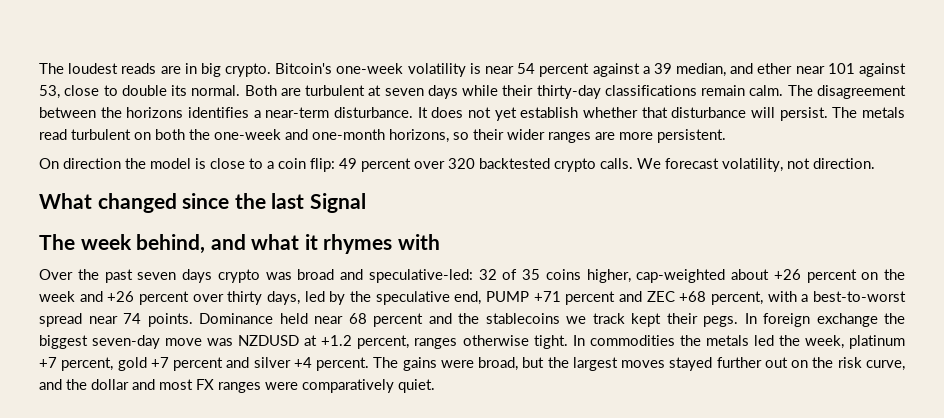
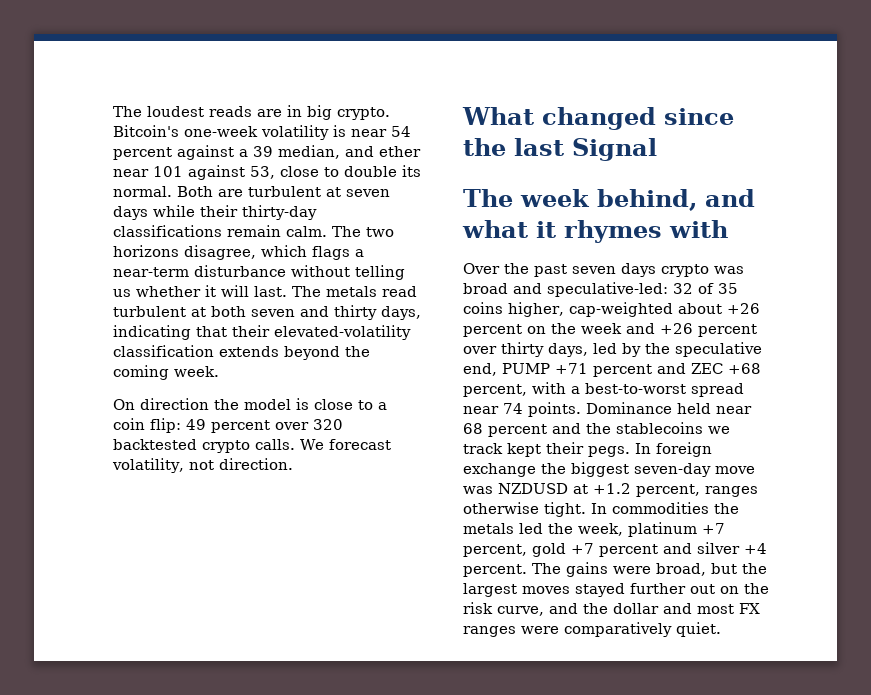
[817,85,906,99] [39,107,905,121] [39,129,726,143] disagreement between the horizons identifies a near-term disturbance. It does not yet establish whether that disturbance will persist. The metals read turbulent on both the one-week and one-month horizons, so their wider ranges are more persistent. -> [366,227,394,237] [113,245,364,260] [113,265,405,280] [113,285,417,297] [113,305,421,320] [113,325,411,340] [113,345,370,360] [113,365,219,380] two horizons disagree, which flags a near-term disturbance without telling us whether it will last. The metals read turbulent at both seven and thirty days, indicating that their elevated-volatility classification extends beyond the coming week.

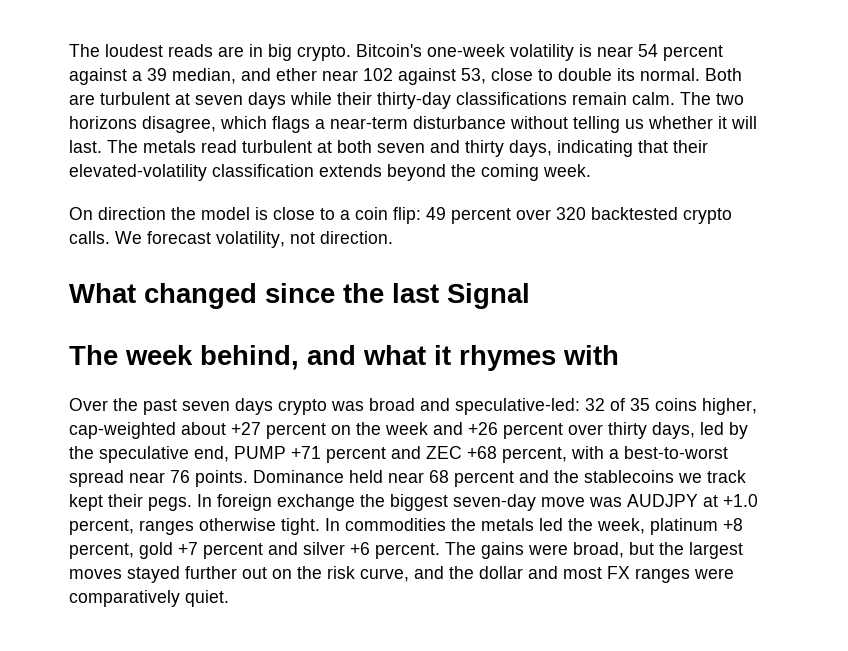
[153,166,183,177] 101 -> [363,68,393,81] 102
[726,303,760,314] +26 -> [231,422,261,435] +27
[503,403,523,414] 74 -> [170,470,190,483] 76
[498,483,631,494] NZDUSD at +1.2 -> [627,494,758,507] AUDJPY at +1.0
[702,523,725,534] +7 -> [723,518,743,531] +8
[744,543,767,554] +4 -> [350,542,370,555] +6

